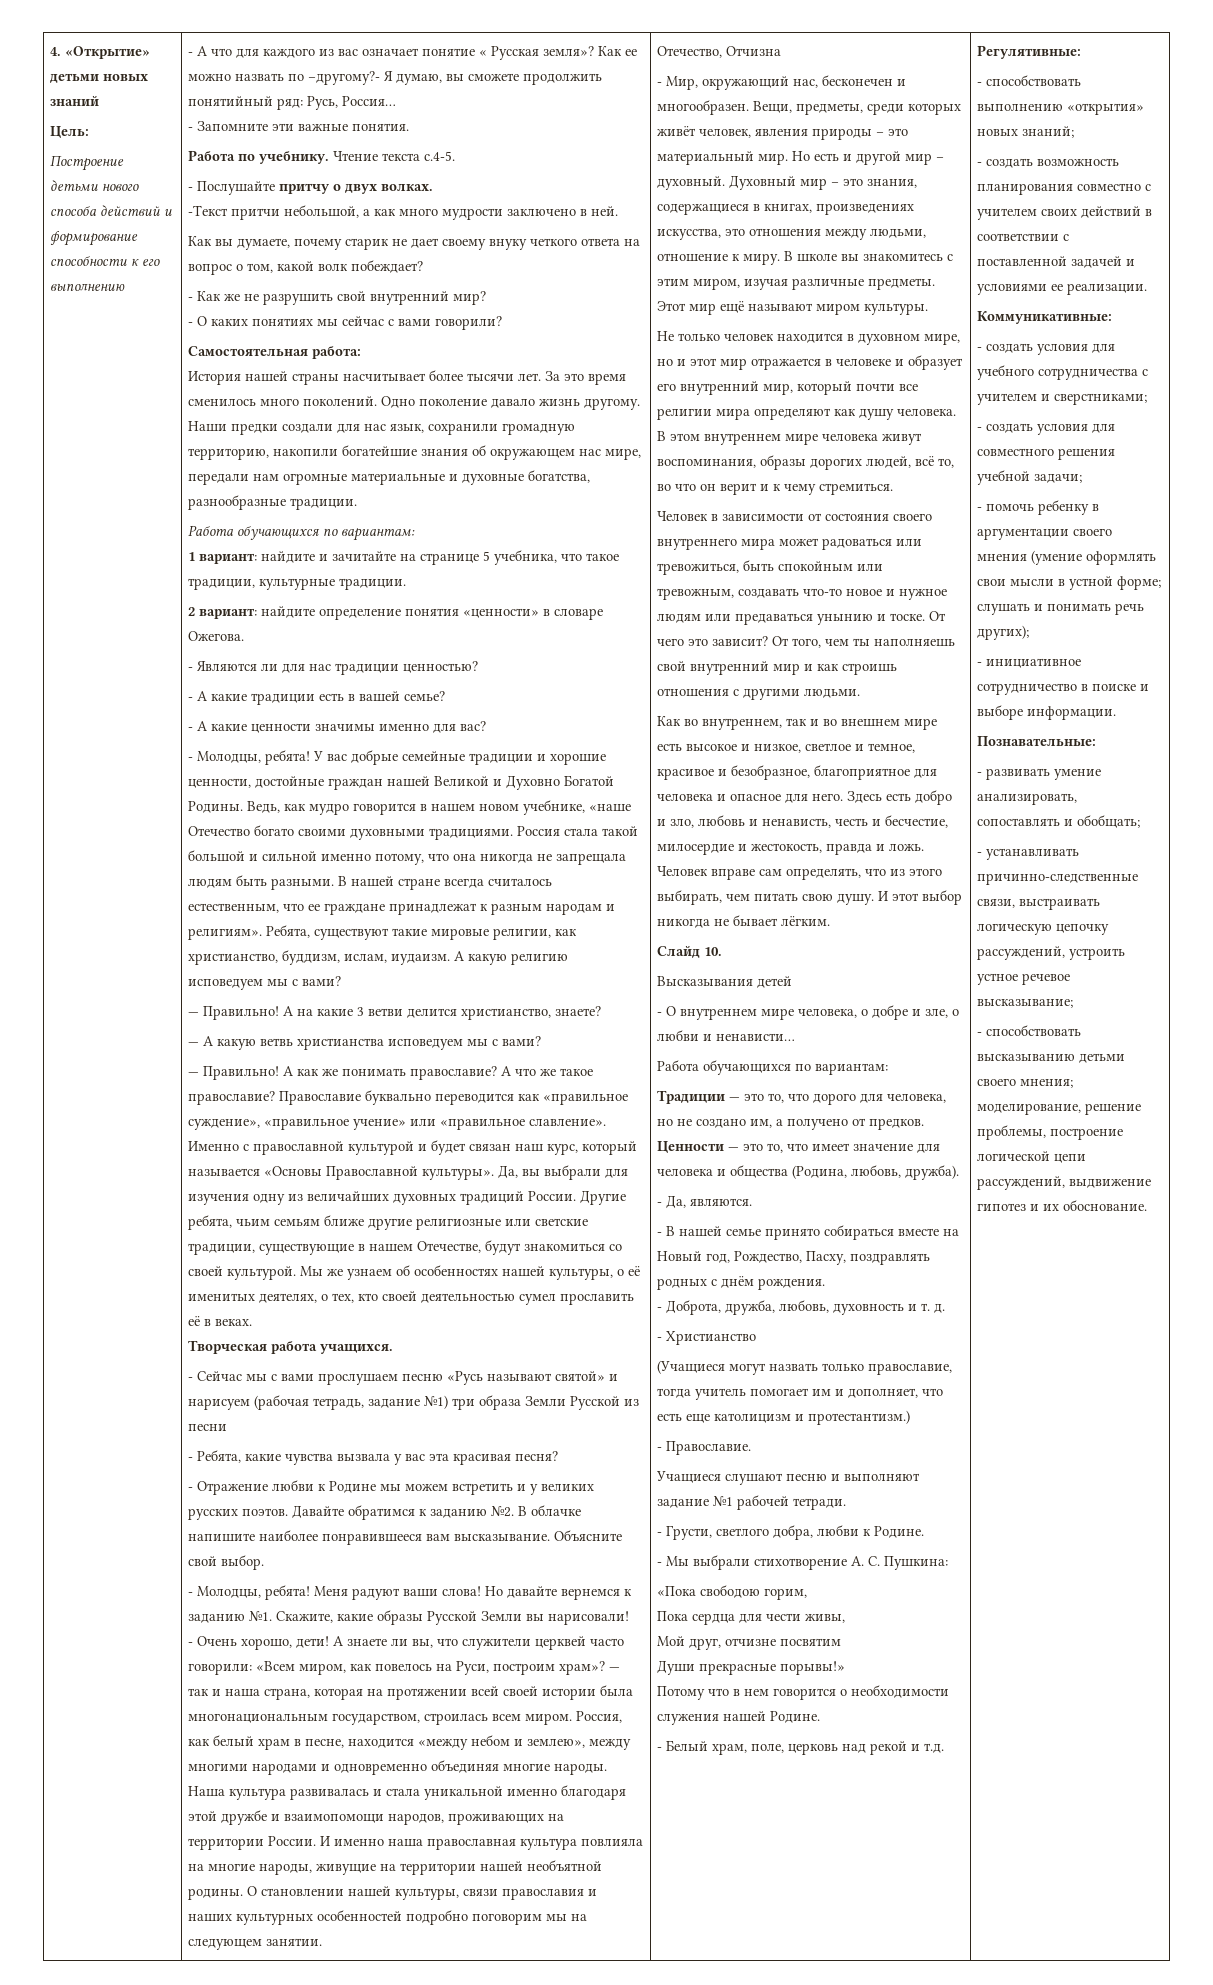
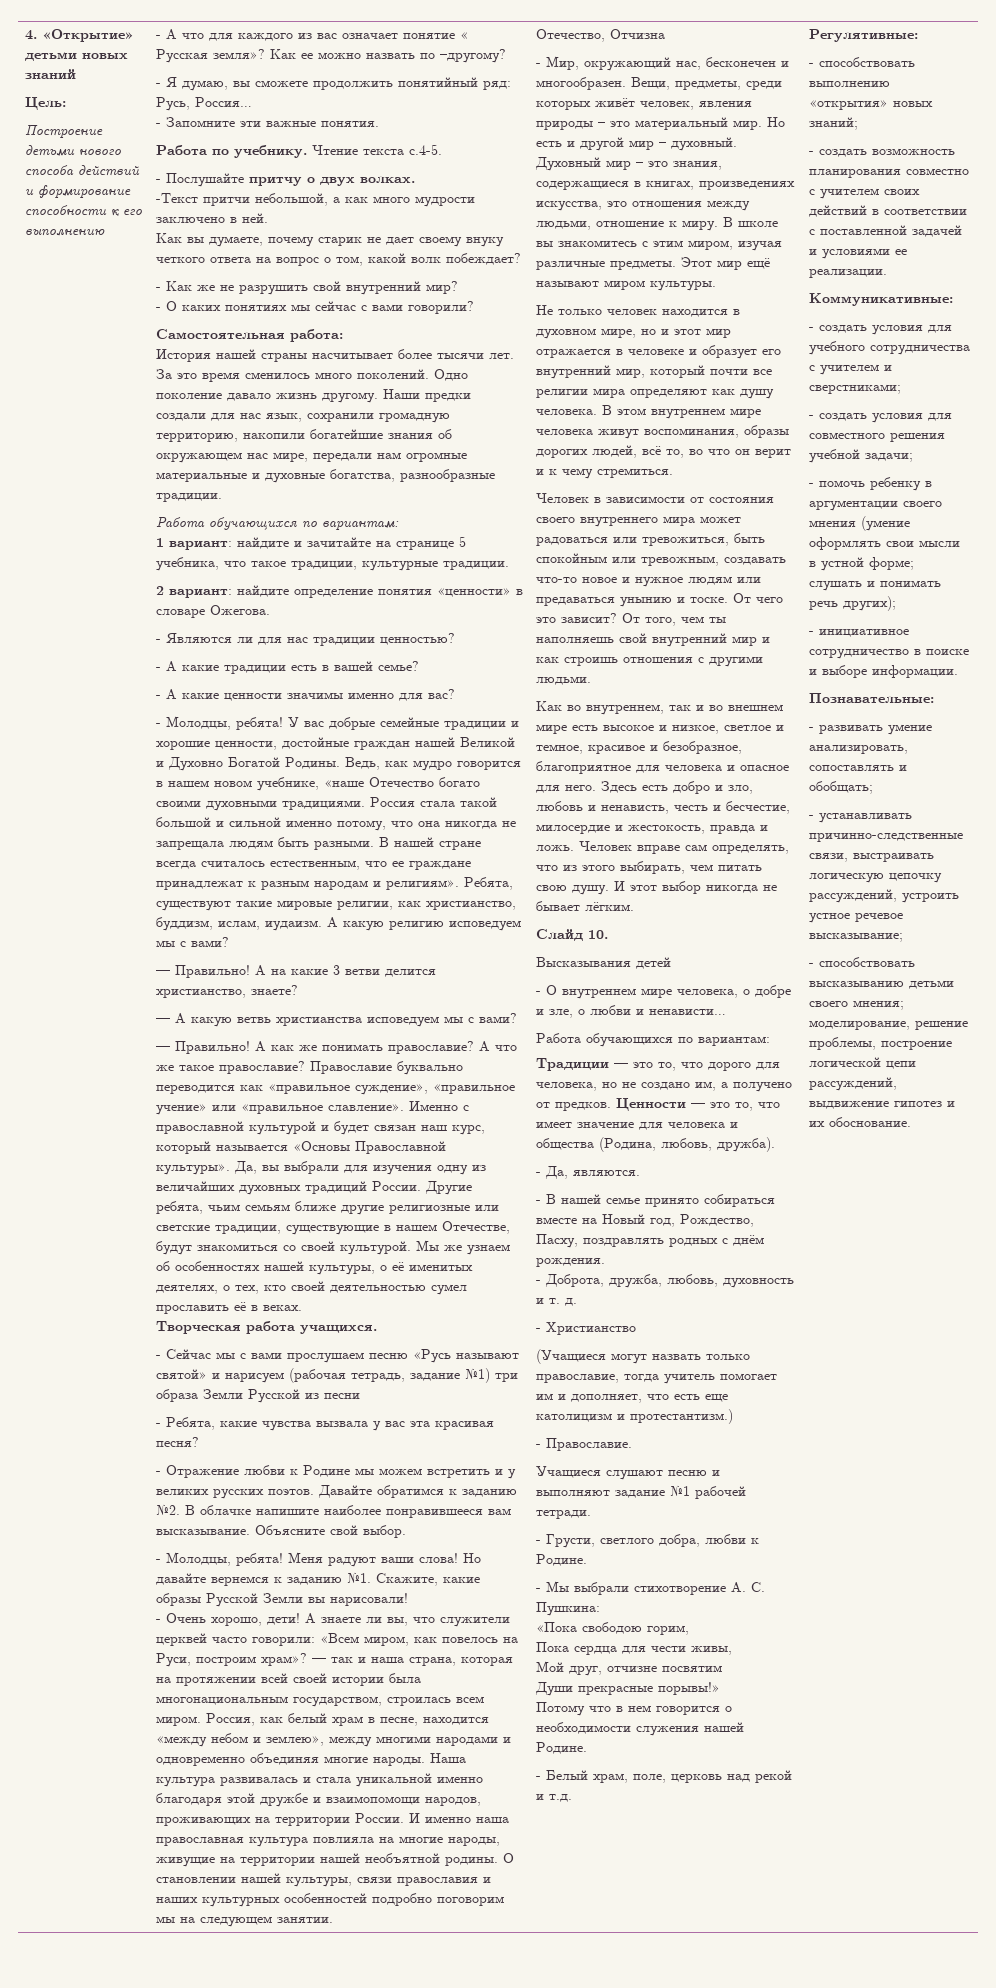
[308,71,381,85] –другому?- -> [439,49,506,63] [155,83,161,87] –другому? // -

